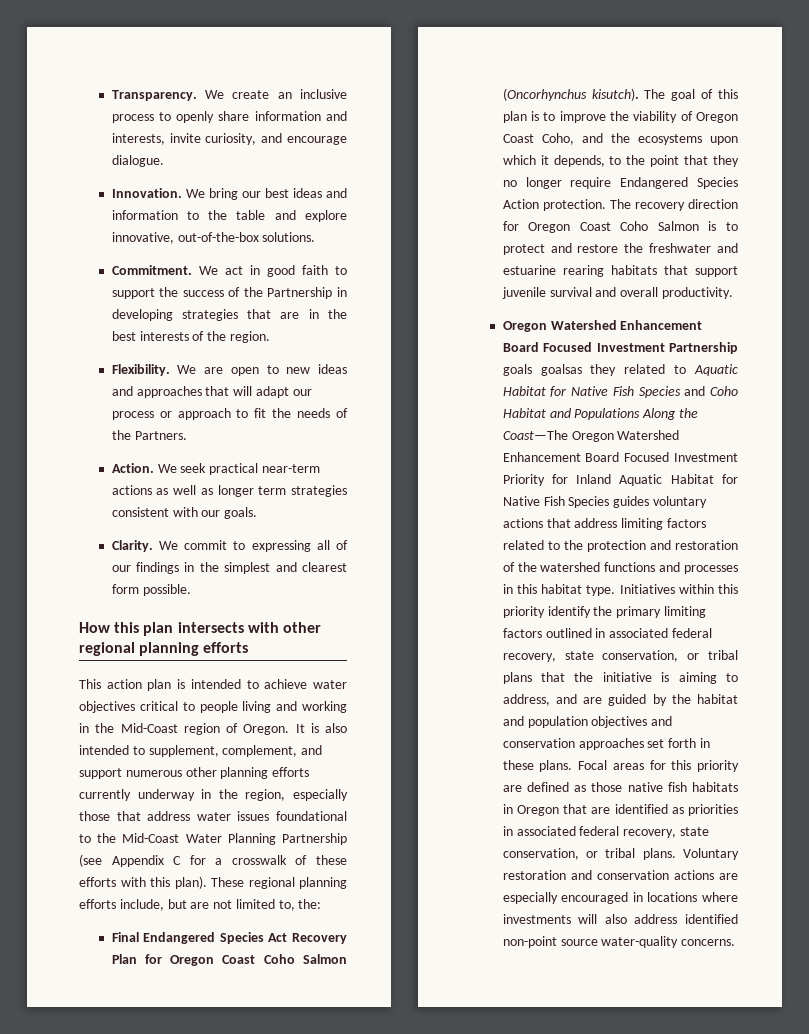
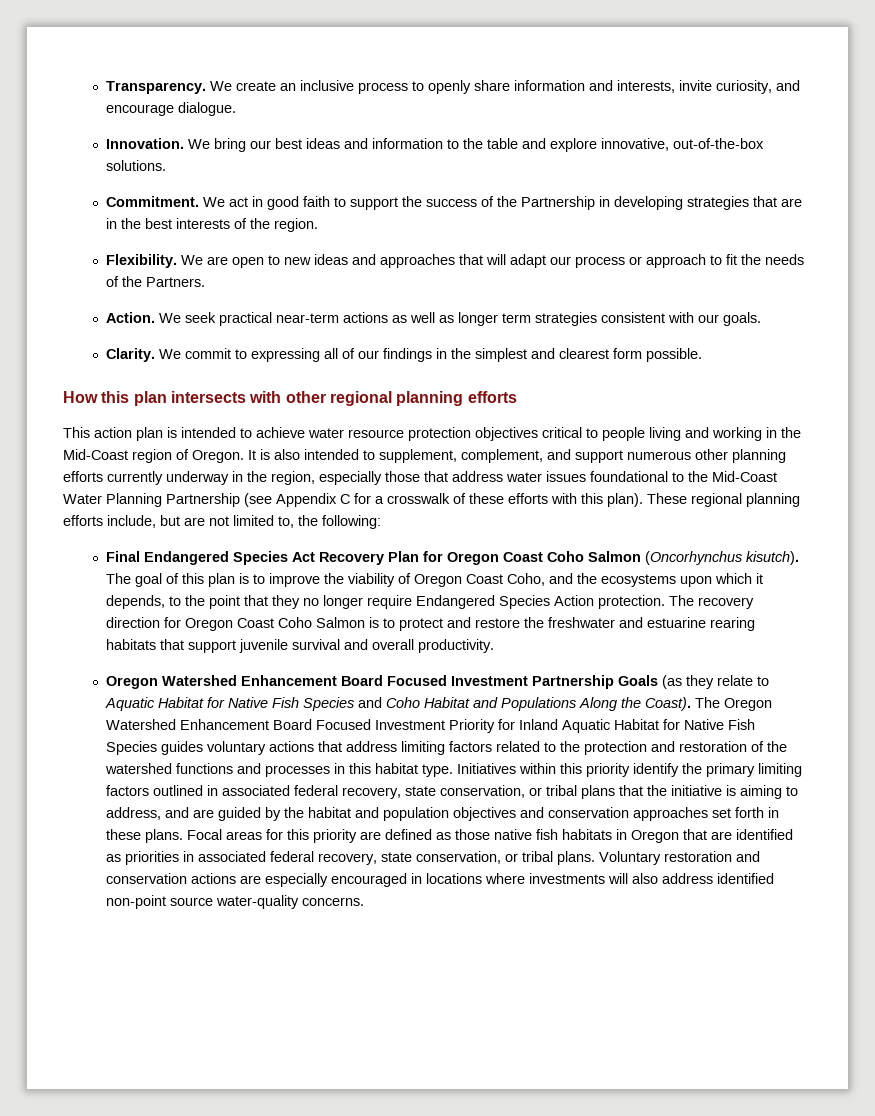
(347, 684) none -> [348,427,471,441] resource protection
[298,899,322,909] the: -> [298,515,381,529] the following:
[502,364,666,376] goals goalsas they related -> [618,675,754,689] Goals (as they relate
[502,430,568,440] Coast—The -> [645,697,721,711] Coast). The

